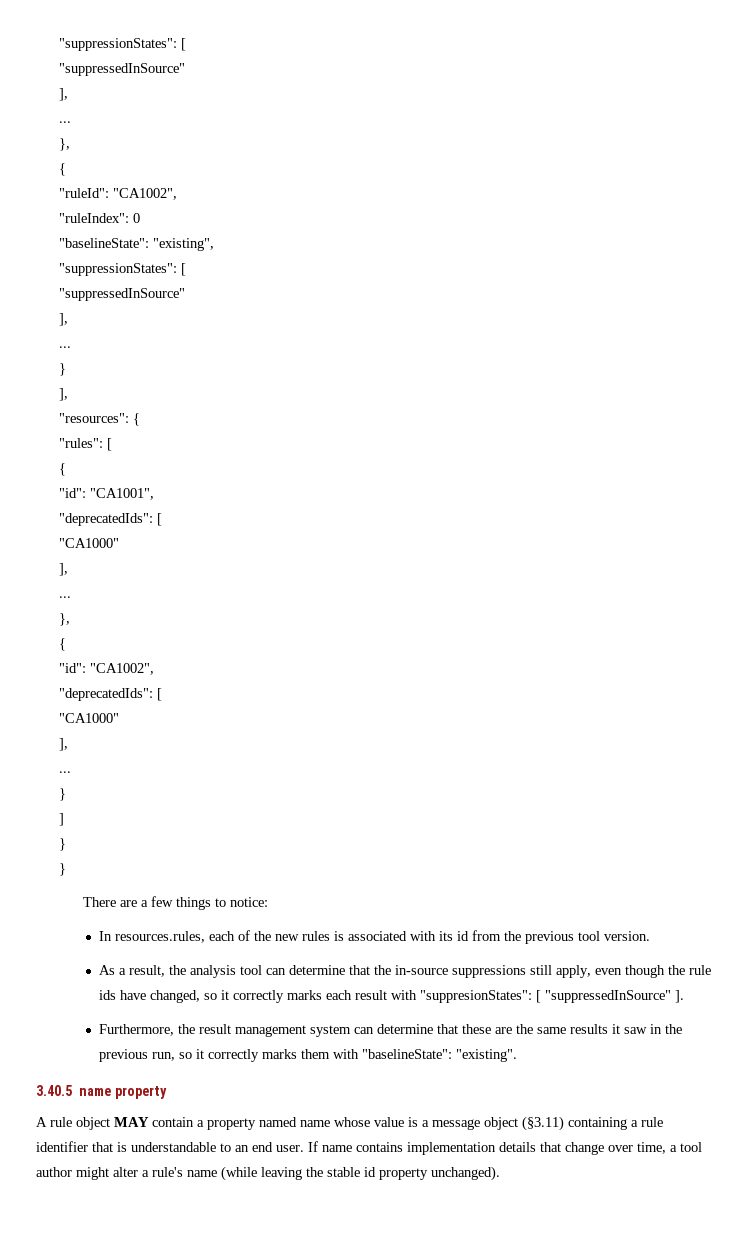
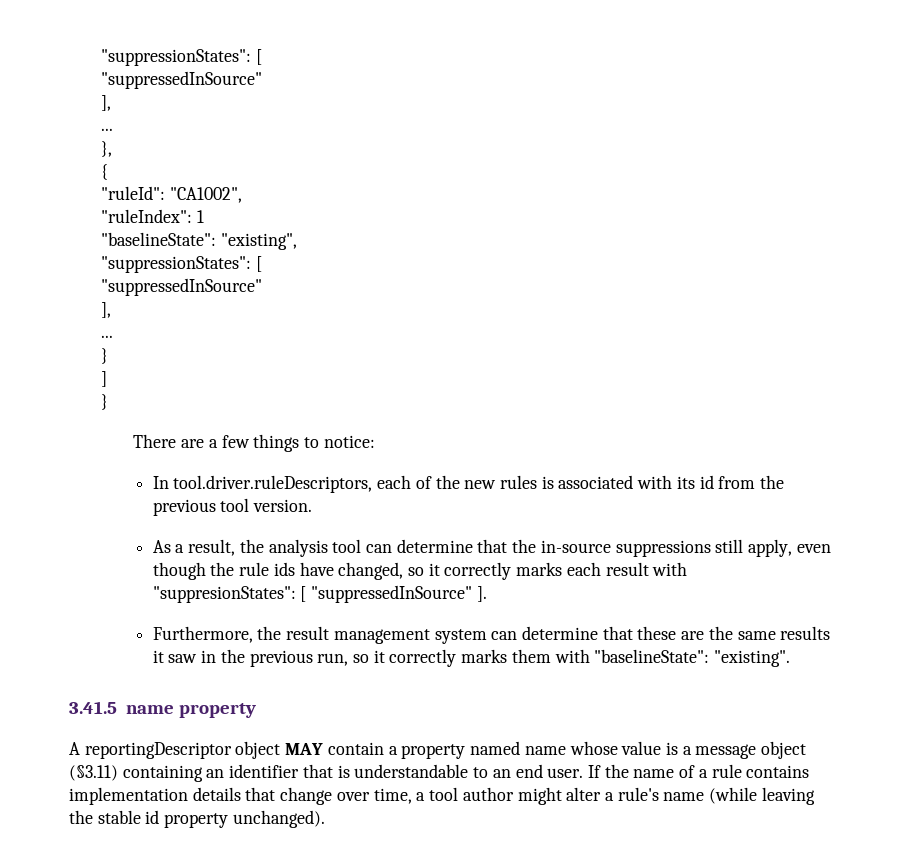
[133,213,141,223] 0 -> [196,210,204,223] 1
[59,388,69,401] [59,413,141,426] [59,438,113,451] [59,463,67,476] [59,488,155,500] [59,513,163,526] [59,538,120,548] [59,563,69,576] [59,596,72,598] [59,613,71,626] [59,638,67,651] [59,663,155,675] [59,688,163,701] [59,713,120,723] [59,738,69,751] [59,771,72,773] [59,788,67,801] // ], // "resources": { // "rules": [ // { // "id": "CA1001", // "deprecatedIds": [ // "CA1000" // ], // ... // }, // { // "id": "CA1002", // "deprecatedIds": [ // "CA1000" // ], // ... // } -> (109, 356) none
[59,863,67,876] // } -> (109, 402) none
[114,931,205,943] resources.rules, -> [173,475,373,493] tool.driver.ruleDescriptors,
[36,1085,72,1096] 3.40.5 -> [69,701,117,714] 3.41.5
[50,1117,72,1127] rule -> [84,742,232,759] reportingDescriptor
[631,1117,663,1127] a rule -> [206,769,225,778] an
[322,1145,352,1152] name -> [604,764,742,778] the name of a rule

